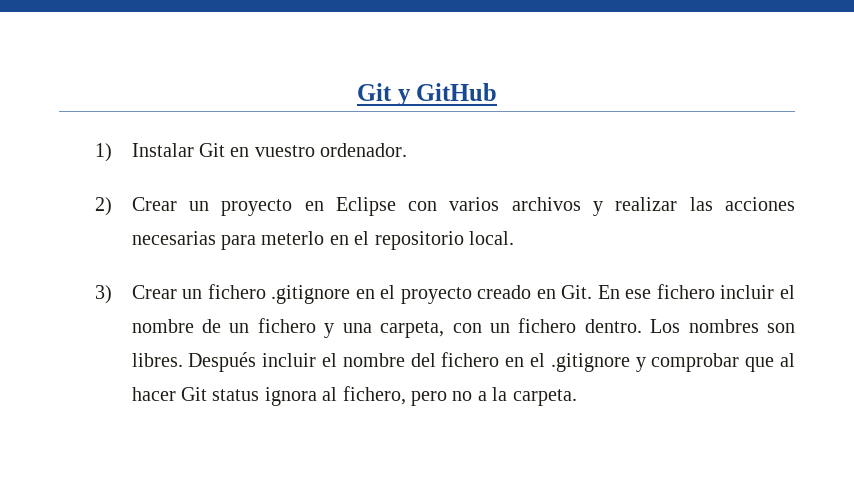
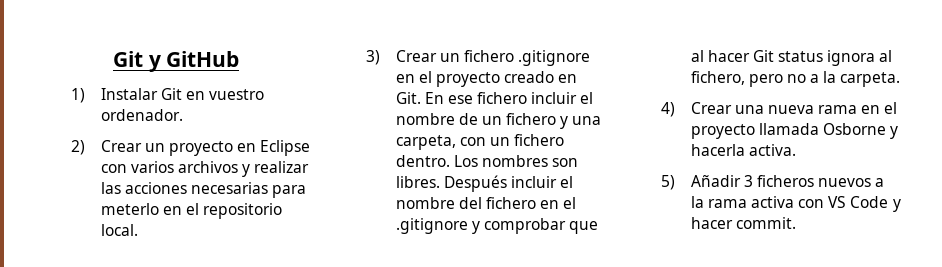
(577, 397) none -> [660,102,898,117] [690,123,899,139] [690,144,796,156] [660,175,885,190] [690,196,901,212] [690,217,796,229] // 4) Crear una nueva rama en el proyecto llamada Osborne y hacerla activa. // 5) Añadir 3 ficheros nuevos a la rama activa con VS Code y hacer commit.

